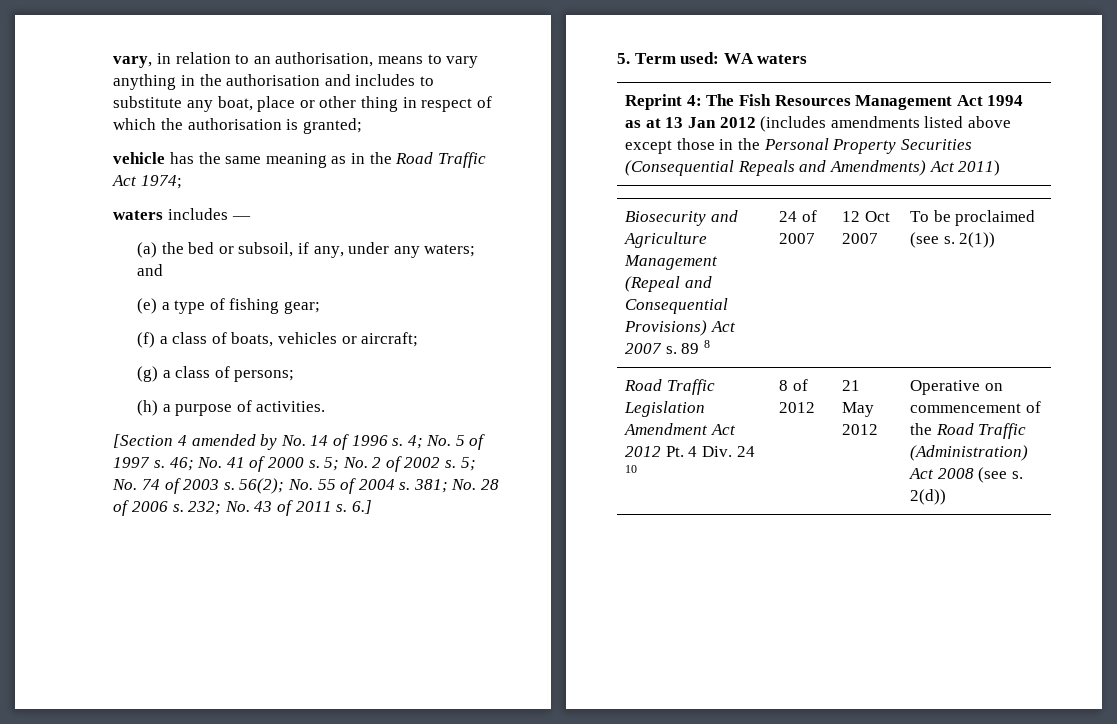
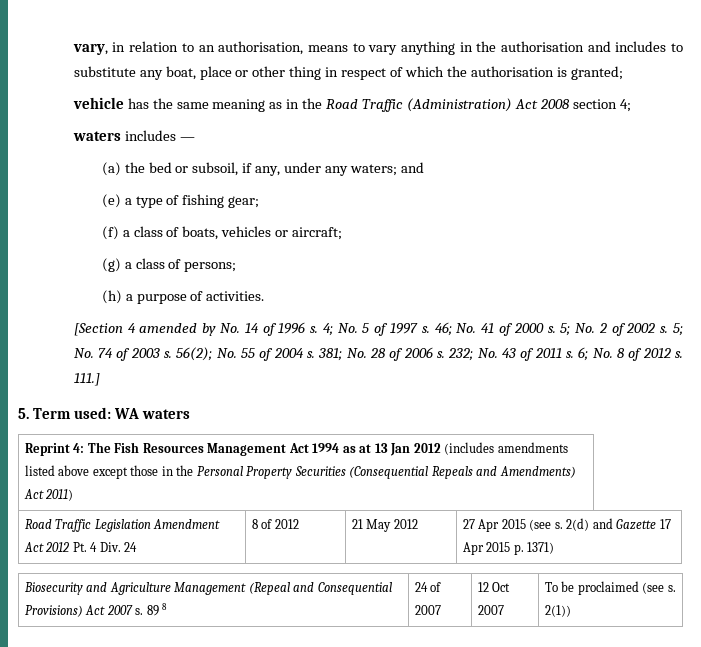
[112,175,182,189] Act 1974; -> [406,98,631,112] (Administration) Act 2008 section 4;
[351,500,372,514] 6.] -> [578,347,683,361] [73,373,100,386] 6; No. 8 of 2012 s. 111.]
(1001, 168) none -> [24,519,221,532] [23,542,138,552] [251,519,299,529] [351,519,418,532] [462,518,671,532] [462,542,555,555] // Road Traffic Legislation Amendment Act 2012 Pt. 4 Div. 24 | 8 of 2012 | 21 May 2012 | 27 Apr 2015 (see s. 2(d) and Gazette 17 Apr 2015 p. 1371)
[624,379,715,395] [624,401,706,417] [624,423,736,435] [625,446,755,457] [625,465,638,473] [779,379,808,391] [779,402,816,413] [842,380,861,391] [842,402,875,417] [842,424,879,435] [910,380,1003,395] [910,401,1041,413] [910,423,1027,439] [910,445,1029,461] [909,467,1023,483] [910,489,947,505] // Road Traffic Legislation Amendment Act 2012 Pt. 4 Div. 24 10 | 8 of 2012 | 21 May 2012 | Operative on commencement of the Road Traffic (Administration) Act 2008 (see s. 2(d)) -> (571, 611) none

